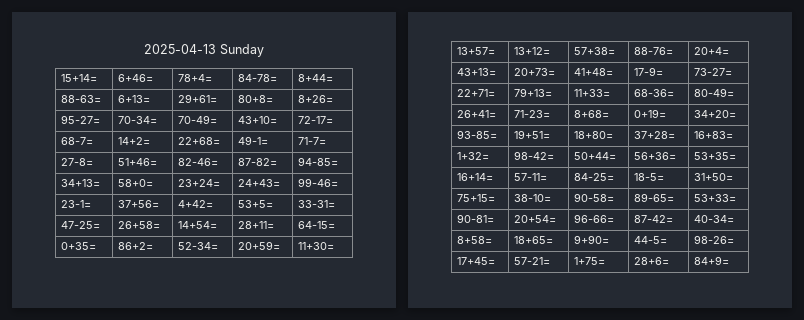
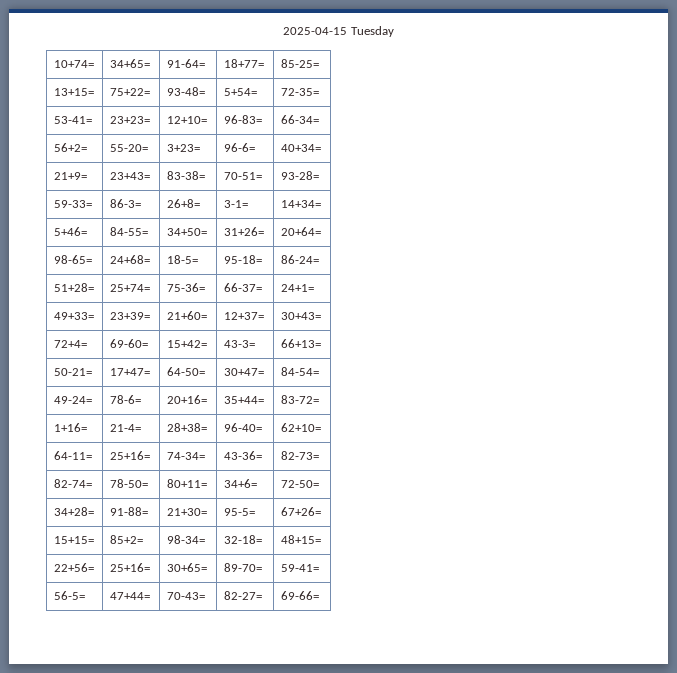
[144,44,264,57] [60,74,97,82] [117,74,153,82] [177,74,212,82] [237,74,277,82] [297,74,333,82] [60,95,101,103] [117,95,150,103] [177,94,217,103] [237,95,273,103] [297,95,333,103] [60,115,100,124] [117,116,157,124] [177,115,217,124] [237,116,277,124] [297,116,333,124] [60,137,93,145] [117,137,150,145] [177,137,220,145] [237,136,268,145] [297,137,326,145] [60,158,93,166] [117,158,157,166] [177,158,218,166] [237,158,277,166] [297,157,338,166] [60,179,100,187] [117,179,153,187] [177,179,220,187] [237,179,280,187] [297,178,338,187] [60,200,91,208] [117,200,159,208] [177,200,213,208] [237,200,273,208] [297,200,335,208] [60,221,100,229] [117,221,160,229] [177,221,217,229] [237,221,274,229] [297,221,335,229] [60,242,96,250] [117,242,153,250] [177,242,218,250] [237,241,280,250] [297,242,334,250] [456,47,495,55] [513,47,550,55] [573,47,615,55] [633,47,673,55] [693,47,729,55] [456,68,496,76] [513,68,555,76] [573,68,613,76] [633,67,663,76] [693,68,732,76] [456,89,495,97] [513,88,552,97] [573,89,610,97] [633,89,674,97] [693,88,734,97] [456,110,496,118] [513,110,550,118] [573,110,609,118] [633,109,666,118] [693,110,736,118] [456,130,497,139] [513,130,550,139] [573,131,613,139] [633,131,675,139] [693,131,733,139] [456,152,489,160] [513,151,554,160] [573,152,616,160] [633,152,676,160] [693,152,736,160] [456,173,493,181] [513,173,547,181] [573,173,614,181] [633,173,664,181] [693,173,733,181] [456,194,495,202] [513,194,551,202] [573,193,614,202] [633,193,674,202] [693,194,736,202] [456,214,494,223] [513,215,556,223] [573,214,614,223] [633,215,673,223] [693,215,734,223] [456,236,492,244] [513,236,553,244] [573,235,609,244] [633,236,667,244] [693,235,734,244] [456,257,495,265] [513,257,550,265] [573,257,605,265] [633,257,669,265] [693,256,729,265] 2025-04-13 Sunday // 15+14= | 6+46= | 78+4= | 84-78= | 8+44= // 88-63= | 6+13= | 29+61= | 80+8= | 8+26= // 95-27= | 70-34= | 70-49= | 43+10= | 72-17= // 68-7= | 14+2= | 22+68= | 49-1= | 71-7= // 27-8= | 51+46= | 82-46= | 87-82= | 94-85= // 34+13= | 58+0= | 23+24= | 24+43= | 99-46= // 23-1= | 37+56= | 4+42= | 53+5= | 33-31= // 47-25= | 26+58= | 14+54= | 28+11= | 64-15= // 0+35= | 86+2= | 52-34= | 20+59= | 11+30= // 13+57= | 13+12= | 57+38= | 88-76= | 20+4= // 43+13= | 20+73= | 41+48= | 17-9= | 73-27= // 22+71= | 79+13= | 11+33= | 68-36= | 80-49= // 26+41= | 71-23= | 8+68= | 0+19= | 34+20= // 93-85= | 19+51= | 18+80= | 37+28= | 16+83= // 1+32= | 98-42= | 50+44= | 56+36= | 53+35= // 16+14= | 57-11= | 84-25= | 18-5= | 31+50= // 75+15= | 38-10= | 90-58= | 89-65= | 53+33= // 90-81= | 20+54= | 96-66= | 87-42= | 40-34= // 8+58= | 18+65= | 9+90= | 44-5= | 98-26= // 17+45= | 57-21= | 1+75= | 28+6= | 84+9= -> [283,26,394,37] [53,60,94,68] [109,59,150,68] [166,59,205,68] [223,59,264,68] [280,59,319,68] [53,88,94,96] [109,88,150,96] [166,87,205,96] [223,88,257,96] [280,88,319,96] [53,116,92,124] [109,116,150,124] [166,116,207,124] [223,115,262,124] [280,115,319,124] [53,143,87,152] [109,144,148,152] [166,144,200,152] [223,143,255,152] [280,144,321,152] [53,172,87,180] [109,172,150,180] [166,171,205,180] [223,172,262,180] [280,171,319,180] [53,200,92,208] [109,199,141,208] [166,199,200,208] [223,200,248,208] [280,200,321,208] [53,227,87,236] [109,227,148,236] [166,228,207,236] [223,227,264,236] [280,227,321,236] [53,255,92,264] [109,255,150,264] [166,255,198,264] [223,255,262,264] [280,255,319,264] [53,283,94,292] [109,284,150,292] [166,283,205,292] [223,283,262,292] [280,284,314,292] [53,312,94,320] [109,312,150,320] [166,311,207,320] [223,312,264,320] [280,312,321,320] [53,340,87,348] [109,339,148,348] [166,340,207,348] [223,340,255,348] [280,339,321,348] [53,368,92,376] [109,368,150,376] [166,367,205,376] [223,368,264,376] [280,367,319,376] [53,396,92,404] [109,395,141,404] [166,395,207,404] [223,396,264,404] [280,395,319,404] [53,423,87,432] [109,424,141,432] [166,423,207,432] [223,423,262,432] [280,423,321,432] [53,451,92,460] [109,451,150,460] [166,452,205,460] [223,451,262,460] [280,451,319,460] [53,479,92,488] [109,479,148,488] [166,479,207,488] [223,479,257,488] [280,480,319,488] [53,507,94,516] [109,507,148,516] [166,508,207,516] [223,508,255,516] [280,507,321,516] [53,536,94,544] [109,535,143,544] [166,535,205,544] [223,535,262,544] [280,535,321,544] [53,563,94,572] [109,563,150,572] [166,563,207,572] [223,563,262,572] [280,564,319,572] [53,591,85,600] [109,592,150,600] [166,592,205,600] [223,591,262,600] [280,591,319,600] 2025-04-15 Tuesday // 10+74= | 34+65= | 91-64= | 18+77= | 85-25= // 13+15= | 75+22= | 93-48= | 5+54= | 72-35= // 53-41= | 23+23= | 12+10= | 96-83= | 66-34= // 56+2= | 55-20= | 3+23= | 96-6= | 40+34= // 21+9= | 23+43= | 83-38= | 70-51= | 93-28= // 59-33= | 86-3= | 26+8= | 3-1= | 14+34= // 5+46= | 84-55= | 34+50= | 31+26= | 20+64= // 98-65= | 24+68= | 18-5= | 95-18= | 86-24= // 51+28= | 25+74= | 75-36= | 66-37= | 24+1= // 49+33= | 23+39= | 21+60= | 12+37= | 30+43= // 72+4= | 69-60= | 15+42= | 43-3= | 66+13= // 50-21= | 17+47= | 64-50= | 30+47= | 84-54= // 49-24= | 78-6= | 20+16= | 35+44= | 83-72= // 1+16= | 21-4= | 28+38= | 96-40= | 62+10= // 64-11= | 25+16= | 74-34= | 43-36= | 82-73= // 82-74= | 78-50= | 80+11= | 34+6= | 72-50= // 34+28= | 91-88= | 21+30= | 95-5= | 67+26= // 15+15= | 85+2= | 98-34= | 32-18= | 48+15= // 22+56= | 25+16= | 30+65= | 89-70= | 59-41= // 56-5= | 47+44= | 70-43= | 82-27= | 69-66=

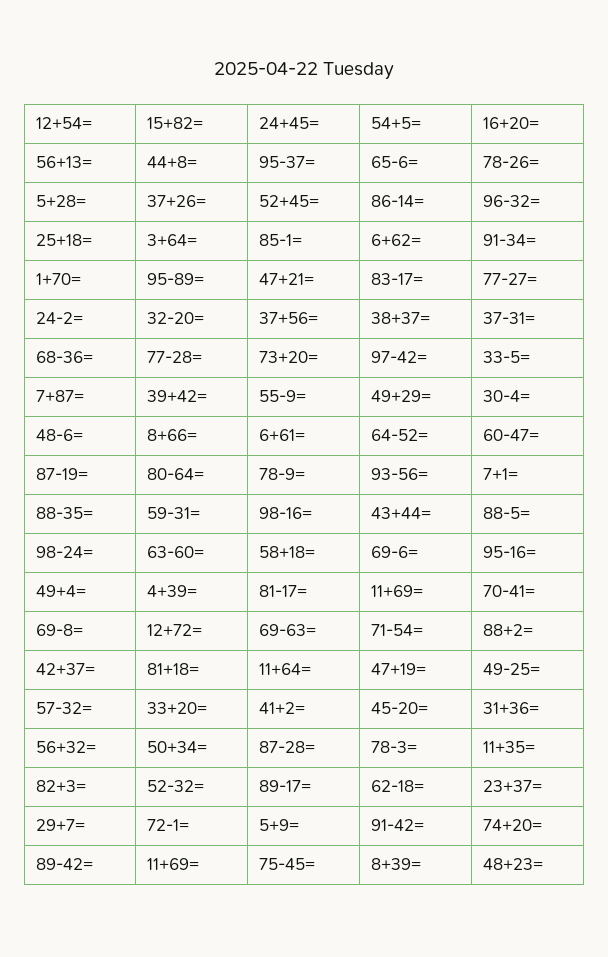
[283,27,348,35] 2025-04-15 -> [213,62,318,75] 2025-04-22
[53,60,94,68] [109,59,150,68] [166,59,205,68] [223,59,264,68] [280,59,319,68] [53,88,94,96] [109,88,150,96] [166,87,205,96] [223,88,257,96] [280,88,319,96] [53,116,92,124] [109,116,150,124] [166,116,207,124] [223,115,262,124] [280,115,319,124] [53,143,87,152] [109,144,148,152] [166,144,200,152] [223,143,255,152] [280,144,321,152] [53,172,87,180] [109,172,150,180] [166,171,205,180] [223,172,262,180] [280,171,319,180] [53,200,92,208] [109,199,141,208] [166,199,200,208] [223,200,248,208] [280,200,321,208] [53,227,87,236] [109,227,148,236] [166,228,207,236] [223,227,264,236] [280,227,321,236] [53,255,92,264] [109,255,150,264] [166,255,198,264] [223,255,262,264] [280,255,319,264] [53,283,94,292] [109,284,150,292] [166,283,205,292] [223,283,262,292] [280,284,314,292] [53,312,94,320] [109,312,150,320] [166,311,207,320] [223,312,264,320] [280,312,321,320] [53,340,87,348] [109,339,148,348] [166,340,207,348] [223,340,255,348] [280,339,321,348] [53,368,92,376] [109,368,150,376] [166,367,205,376] [223,368,264,376] [280,367,319,376] [53,396,92,404] [109,395,141,404] [166,395,207,404] [223,396,264,404] [280,395,319,404] [53,423,87,432] [109,424,141,432] [166,423,207,432] [223,423,262,432] [280,423,321,432] [53,451,92,460] [109,451,150,460] [166,452,205,460] [223,451,262,460] [280,451,319,460] [53,479,92,488] [109,479,148,488] [166,479,207,488] [223,479,257,488] [280,480,319,488] [53,507,94,516] [109,507,148,516] [166,508,207,516] [223,508,255,516] [280,507,321,516] [53,536,94,544] [109,535,143,544] [166,535,205,544] [223,535,262,544] [280,535,321,544] [53,563,94,572] [109,563,150,572] [166,563,207,572] [223,563,262,572] [280,564,319,572] [53,591,85,600] [109,592,150,600] [166,592,205,600] [223,591,262,600] [280,591,319,600] 10+74= | 34+65= | 91-64= | 18+77= | 85-25= // 13+15= | 75+22= | 93-48= | 5+54= | 72-35= // 53-41= | 23+23= | 12+10= | 96-83= | 66-34= // 56+2= | 55-20= | 3+23= | 96-6= | 40+34= // 21+9= | 23+43= | 83-38= | 70-51= | 93-28= // 59-33= | 86-3= | 26+8= | 3-1= | 14+34= // 5+46= | 84-55= | 34+50= | 31+26= | 20+64= // 98-65= | 24+68= | 18-5= | 95-18= | 86-24= // 51+28= | 25+74= | 75-36= | 66-37= | 24+1= // 49+33= | 23+39= | 21+60= | 12+37= | 30+43= // 72+4= | 69-60= | 15+42= | 43-3= | 66+13= // 50-21= | 17+47= | 64-50= | 30+47= | 84-54= // 49-24= | 78-6= | 20+16= | 35+44= | 83-72= // 1+16= | 21-4= | 28+38= | 96-40= | 62+10= // 64-11= | 25+16= | 74-34= | 43-36= | 82-73= // 82-74= | 78-50= | 80+11= | 34+6= | 72-50= // 34+28= | 91-88= | 21+30= | 95-5= | 67+26= // 15+15= | 85+2= | 98-34= | 32-18= | 48+15= // 22+56= | 25+16= | 30+65= | 89-70= | 59-41= // 56-5= | 47+44= | 70-43= | 82-27= | 69-66= -> [35,117,92,129] [146,117,203,129] [258,117,319,129] [370,117,421,129] [482,117,539,129] [35,156,92,168] [146,156,197,168] [258,156,315,168] [370,156,418,168] [482,156,539,168] [35,195,86,207] [146,195,206,207] [258,195,319,207] [370,195,424,207] [482,195,540,207] [35,234,92,246] [146,234,197,246] [258,234,302,246] [370,234,421,246] [482,234,536,246] [35,273,81,285] [146,273,204,285] [258,273,314,285] [370,273,423,285] [482,273,537,285] [35,312,83,324] [146,312,204,324] [258,312,318,324] [370,312,430,324] [482,312,535,324] [35,351,93,363] [146,351,202,363] [258,351,318,363] [370,351,427,363] [482,351,530,363] [35,390,84,402] [146,390,207,402] [258,390,306,402] [370,390,431,402] [482,390,530,402] [35,429,83,441] [146,429,197,441] [258,429,305,441] [370,429,428,441] [482,429,539,441] [35,468,88,480] [146,468,204,480] [258,468,305,480] [370,468,428,480] [482,468,518,480] [35,507,93,519] [146,507,200,519] [258,507,312,519] [370,507,431,519] [482,507,530,519] [35,546,93,558] [146,546,204,558] [258,546,315,558] [370,546,418,558] [482,546,536,558] [35,585,86,597] [146,585,197,597] [258,585,307,597] [370,585,423,597] [482,585,535,597] [35,624,83,636] [146,624,202,636] [258,624,316,636] [370,624,423,636] [482,624,533,636] [35,663,95,675] [146,663,199,675] [258,663,311,675] [370,663,426,675] [482,663,540,675] [35,702,92,714] [146,702,207,714] [258,702,305,714] [370,702,428,714] [482,702,539,714] [35,741,96,753] [146,741,207,753] [258,741,315,753] [370,741,417,753] [482,741,535,753] [35,780,86,792] [146,780,204,792] [258,780,311,792] [370,780,424,792] [482,780,542,792] [35,819,85,831] [146,819,189,831] [258,819,299,831] [370,819,424,831] [482,819,542,831] [35,858,93,870] [146,858,199,870] [258,858,315,870] [370,858,421,870] [482,858,543,870] 12+54= | 15+82= | 24+45= | 54+5= | 16+20= // 56+13= | 44+8= | 95-37= | 65-6= | 78-26= // 5+28= | 37+26= | 52+45= | 86-14= | 96-32= // 25+18= | 3+64= | 85-1= | 6+62= | 91-34= // 1+70= | 95-89= | 47+21= | 83-17= | 77-27= // 24-2= | 32-20= | 37+56= | 38+37= | 37-31= // 68-36= | 77-28= | 73+20= | 97-42= | 33-5= // 7+87= | 39+42= | 55-9= | 49+29= | 30-4= // 48-6= | 8+66= | 6+61= | 64-52= | 60-47= // 87-19= | 80-64= | 78-9= | 93-56= | 7+1= // 88-35= | 59-31= | 98-16= | 43+44= | 88-5= // 98-24= | 63-60= | 58+18= | 69-6= | 95-16= // 49+4= | 4+39= | 81-17= | 11+69= | 70-41= // 69-8= | 12+72= | 69-63= | 71-54= | 88+2= // 42+37= | 81+18= | 11+64= | 47+19= | 49-25= // 57-32= | 33+20= | 41+2= | 45-20= | 31+36= // 56+32= | 50+34= | 87-28= | 78-3= | 11+35= // 82+3= | 52-32= | 89-17= | 62-18= | 23+37= // 29+7= | 72-1= | 5+9= | 91-42= | 74+20= // 89-42= | 11+69= | 75-45= | 8+39= | 48+23=

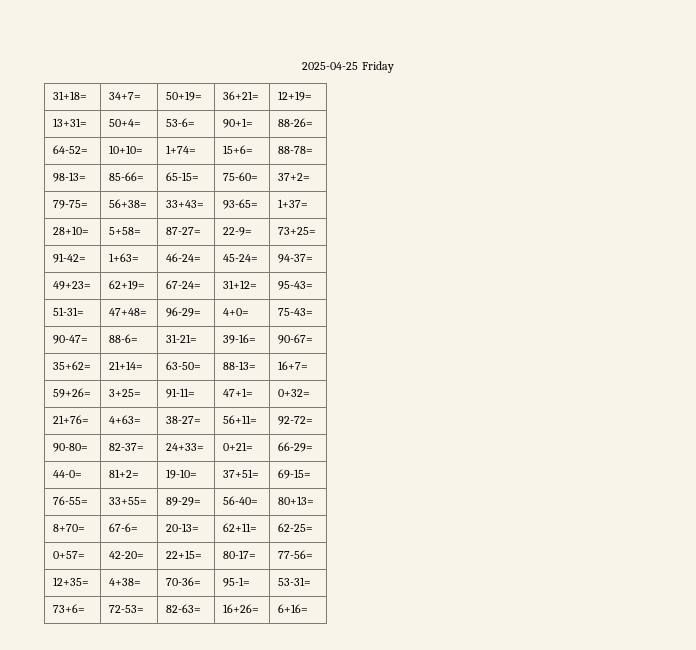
[213,62,395,80] [35,117,92,129] [146,117,203,129] [258,117,319,129] [370,117,421,129] [482,117,539,129] [35,156,92,168] [146,156,197,168] [258,156,315,168] [370,156,418,168] [482,156,539,168] [35,195,86,207] [146,195,206,207] [258,195,319,207] [370,195,424,207] [482,195,540,207] [35,234,92,246] [146,234,197,246] [258,234,302,246] [370,234,421,246] [482,234,536,246] [35,273,81,285] [146,273,204,285] [258,273,314,285] [370,273,423,285] [482,273,537,285] [35,312,83,324] [146,312,204,324] [258,312,318,324] [370,312,430,324] [482,312,535,324] [35,351,93,363] [146,351,202,363] [258,351,318,363] [370,351,427,363] [482,351,530,363] [35,390,84,402] [146,390,207,402] [258,390,306,402] [370,390,431,402] [482,390,530,402] [35,429,83,441] [146,429,197,441] [258,429,305,441] [370,429,428,441] [482,429,539,441] [35,468,88,480] [146,468,204,480] [258,468,305,480] [370,468,428,480] [482,468,518,480] [35,507,93,519] [146,507,200,519] [258,507,312,519] [370,507,431,519] [482,507,530,519] [35,546,93,558] [146,546,204,558] [258,546,315,558] [370,546,418,558] [482,546,536,558] [35,585,86,597] [146,585,197,597] [258,585,307,597] [370,585,423,597] [482,585,535,597] [35,624,83,636] [146,624,202,636] [258,624,316,636] [370,624,423,636] [482,624,533,636] [35,663,95,675] [146,663,199,675] [258,663,311,675] [370,663,426,675] [482,663,540,675] [35,702,92,714] [146,702,207,714] [258,702,305,714] [370,702,428,714] [482,702,539,714] [35,741,96,753] [146,741,207,753] [258,741,315,753] [370,741,417,753] [482,741,535,753] [35,780,86,792] [146,780,204,792] [258,780,311,792] [370,780,424,792] [482,780,542,792] [35,819,85,831] [146,819,189,831] [258,819,299,831] [370,819,424,831] [482,819,542,831] [35,858,93,870] [146,858,199,870] [258,858,315,870] [370,858,421,870] [482,858,543,870] 2025-04-22 Tuesday // 12+54= | 15+82= | 24+45= | 54+5= | 16+20= // 56+13= | 44+8= | 95-37= | 65-6= | 78-26= // 5+28= | 37+26= | 52+45= | 86-14= | 96-32= // 25+18= | 3+64= | 85-1= | 6+62= | 91-34= // 1+70= | 95-89= | 47+21= | 83-17= | 77-27= // 24-2= | 32-20= | 37+56= | 38+37= | 37-31= // 68-36= | 77-28= | 73+20= | 97-42= | 33-5= // 7+87= | 39+42= | 55-9= | 49+29= | 30-4= // 48-6= | 8+66= | 6+61= | 64-52= | 60-47= // 87-19= | 80-64= | 78-9= | 93-56= | 7+1= // 88-35= | 59-31= | 98-16= | 43+44= | 88-5= // 98-24= | 63-60= | 58+18= | 69-6= | 95-16= // 49+4= | 4+39= | 81-17= | 11+69= | 70-41= // 69-8= | 12+72= | 69-63= | 71-54= | 88+2= // 42+37= | 81+18= | 11+64= | 47+19= | 49-25= // 57-32= | 33+20= | 41+2= | 45-20= | 31+36= // 56+32= | 50+34= | 87-28= | 78-3= | 11+35= // 82+3= | 52-32= | 89-17= | 62-18= | 23+37= // 29+7= | 72-1= | 5+9= | 91-42= | 74+20= // 89-42= | 11+69= | 75-45= | 8+39= | 48+23= -> [302,61,394,73] [52,91,87,100] [108,92,141,100] [165,91,202,101] [222,91,259,100] [277,91,312,101] [52,118,87,127] [108,119,141,127] [165,118,195,127] [222,118,253,128] [277,118,313,127] [52,145,88,154] [108,145,143,154] [165,145,196,154] [222,145,253,154] [277,146,313,154] [52,172,86,182] [108,172,144,181] [165,172,199,181] [222,172,258,181] [277,173,310,181] [52,200,88,209] [108,199,147,208] [165,200,204,208] [222,199,258,209] [277,199,308,208] [52,226,89,235] [108,227,141,235] [165,227,201,235] [222,227,252,236] [277,227,316,235] [52,253,86,263] [108,253,139,262] [165,253,201,262] [222,254,258,262] [277,254,313,263] [52,281,91,290] [108,280,145,290] [165,280,201,289] [222,280,257,289] [277,281,313,290] [52,307,84,316] [108,308,147,316] [165,307,201,317] [222,308,249,316] [277,308,313,316] [52,335,88,344] [108,334,138,343] [165,334,197,343] [222,334,256,344] [277,334,313,344] [52,361,91,370] [108,361,143,370] [165,361,201,370] [222,361,256,370] [277,361,308,370] [52,388,91,398] [108,389,141,397] [165,388,195,398] [222,388,253,397] [277,389,310,397] [52,415,89,424] [108,415,141,424] [165,416,201,424] [222,415,257,424] [277,416,313,425] [52,443,88,452] [108,443,144,451] [165,443,204,451] [222,442,253,451] [277,442,313,452] [52,470,82,478] [108,469,139,478] [165,469,197,479] [222,469,259,478] [277,469,311,479] [52,496,88,505] [108,497,147,505] [165,497,201,506] [222,496,258,505] [277,496,314,505] [52,524,85,532] [108,523,138,532] [165,523,199,532] [222,523,257,532] [277,523,313,532] [52,551,85,559] [108,551,144,559] [165,550,202,559] [222,550,256,559] [277,550,313,559] [52,577,89,586] [108,578,141,586] [165,577,201,586] [222,577,250,587] [277,577,311,586] [52,604,85,613] [108,605,144,613] [165,604,201,613] [222,604,259,613] [277,604,308,613] 2025-04-25 Friday // 31+18= | 34+7= | 50+19= | 36+21= | 12+19= // 13+31= | 50+4= | 53-6= | 90+1= | 88-26= // 64-52= | 10+10= | 1+74= | 15+6= | 88-78= // 98-13= | 85-66= | 65-15= | 75-60= | 37+2= // 79-75= | 56+38= | 33+43= | 93-65= | 1+37= // 28+10= | 5+58= | 87-27= | 22-9= | 73+25= // 91-42= | 1+63= | 46-24= | 45-24= | 94-37= // 49+23= | 62+19= | 67-24= | 31+12= | 95-43= // 51-31= | 47+48= | 96-29= | 4+0= | 75-43= // 90-47= | 88-6= | 31-21= | 39-16= | 90-67= // 35+62= | 21+14= | 63-50= | 88-13= | 16+7= // 59+26= | 3+25= | 91-11= | 47+1= | 0+32= // 21+76= | 4+63= | 38-27= | 56+11= | 92-72= // 90-80= | 82-37= | 24+33= | 0+21= | 66-29= // 44-0= | 81+2= | 19-10= | 37+51= | 69-15= // 76-55= | 33+55= | 89-29= | 56-40= | 80+13= // 8+70= | 67-6= | 20-13= | 62+11= | 62-25= // 0+57= | 42-20= | 22+15= | 80-17= | 77-56= // 12+35= | 4+38= | 70-36= | 95-1= | 53-31= // 73+6= | 72-53= | 82-63= | 16+26= | 6+16=

